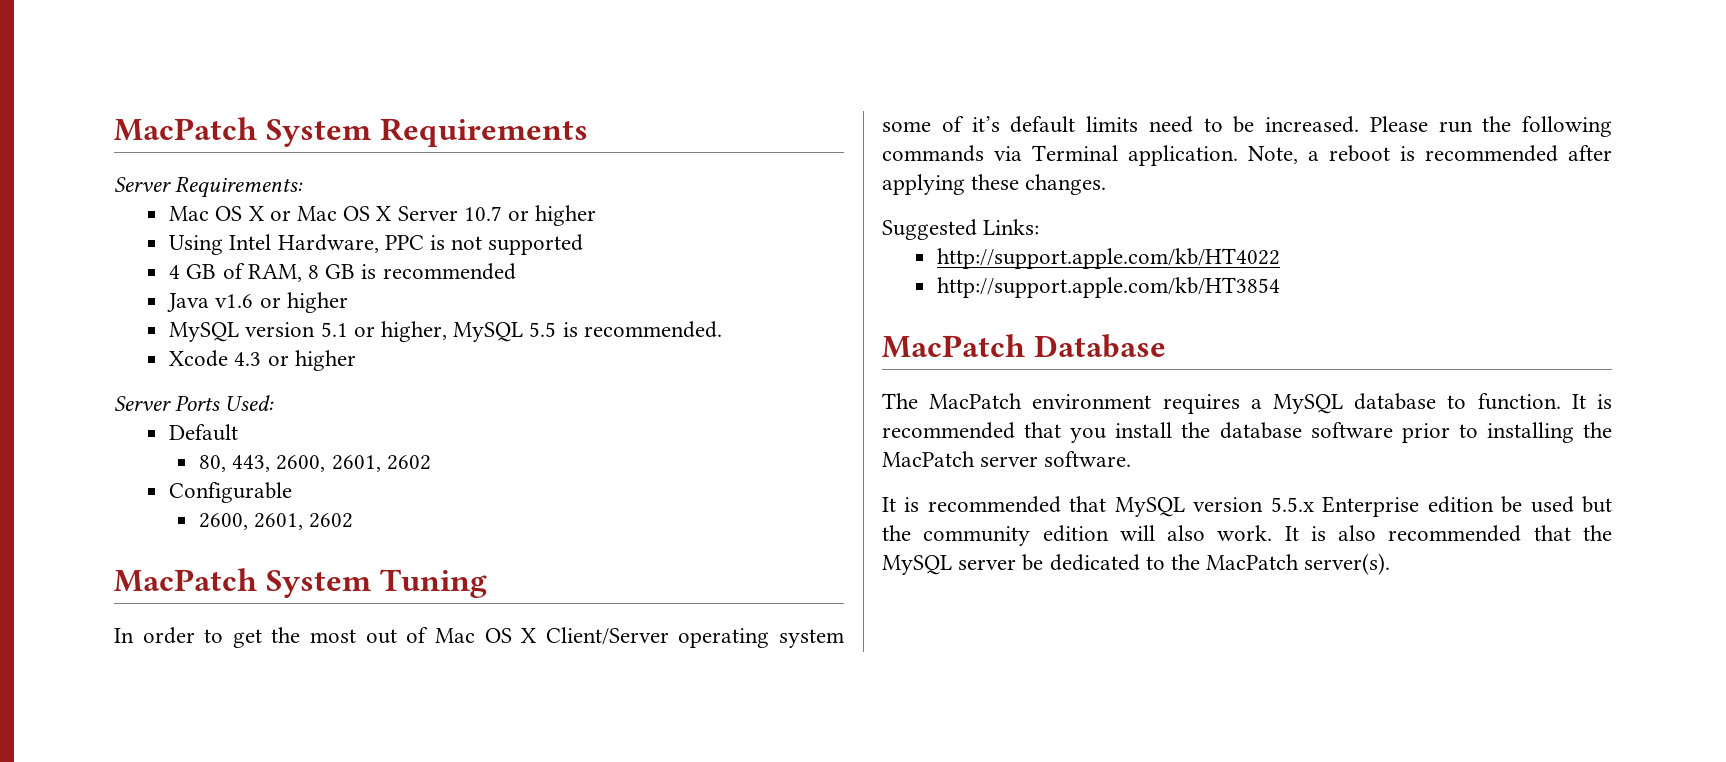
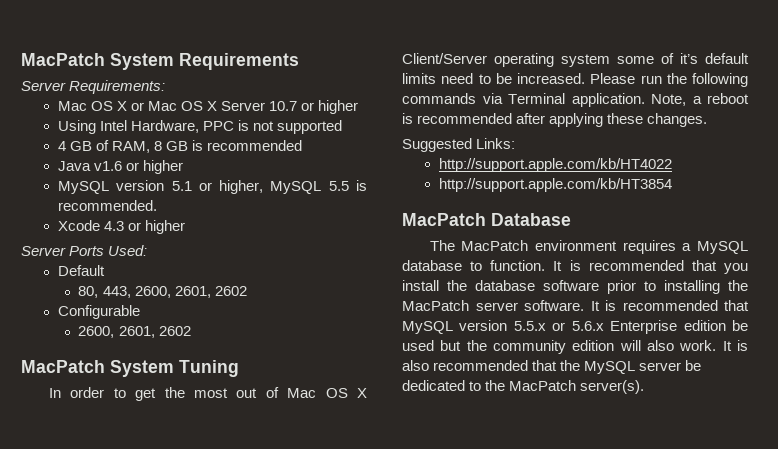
(1132, 459) // -> (584, 305) none
(1314, 504) none -> [552,321,604,331] or 5.6.x

